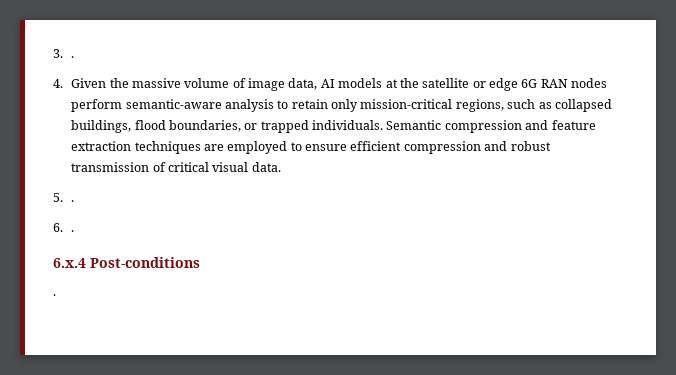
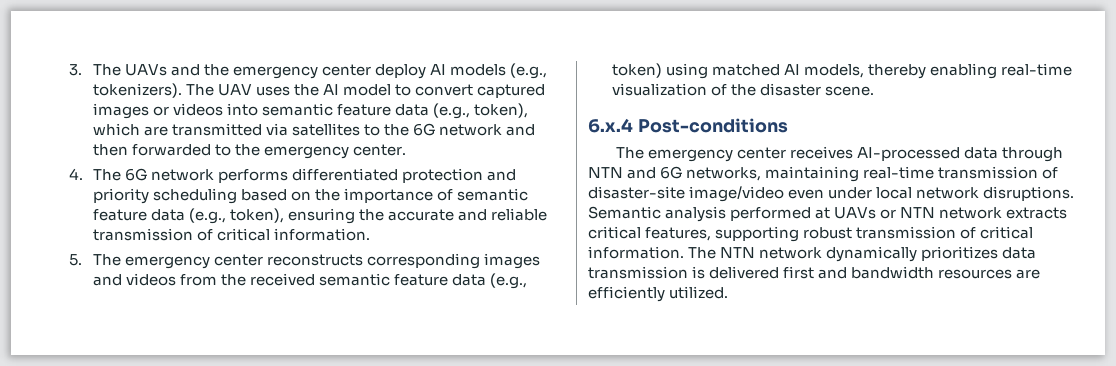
[71,56,75,58] [53,78,608,91] [71,99,612,112] [71,120,596,133] [71,141,551,154] [71,162,281,172] [53,193,75,202] [53,223,75,232] [53,257,200,268] [53,294,56,296] . // 4. Given the massive volume of image data, AI models at the satellite or edge 6G RAN nodes perform semantic-aware analysis to retain only mission-critical regions, such as collapsed buildings, flood boundaries, or trapped individuals. Semantic compression and feature extraction techniques are employed to ensure efficient compression and robust transmission of critical visual data. // 5. . // 6. . // 6.x.4 Post-conditions // . -> [92,63,547,79] [92,83,545,98] [92,103,528,119] [92,123,535,136] [92,144,406,159] [69,168,516,183] [92,188,528,204] [92,208,547,224] [92,228,370,241] [69,253,540,269] [92,273,527,289] [611,63,1072,79] [611,83,874,96] [588,118,788,133] [616,146,1064,162] [588,166,1059,182] [588,186,1075,202] [588,206,1068,222] [588,226,1034,242] [588,246,1037,262] [588,266,1041,279] [588,286,729,302] The UAVs and the emergency center deploy AI models (e.g., tokenizers). The UAV uses the AI model to convert captured images or videos into semantic feature data (e.g., token), which are transmitted via satellites to the 6G network and then forwarded to the emergency center. // 4. The 6G network performs differentiated protection and priority scheduling based on the importance of semantic feature data (e.g., token), ensuring the accurate and reliable transmission of critical information. // 5. The emergency center reconstructs corresponding images and videos from the received semantic feature data (e.g., token) using matched AI models, thereby enabling real-time visualization of the disaster scene. // 6.x.4 Post-conditions // The emergency center receives AI-processed data through NTN and 6G networks, maintaining real-time transmission of disaster-site image/video even under local network disruptions. Semantic analysis performed at UAVs or NTN network extracts critical features, supporting robust transmission of critical information. The NTN network dynamically prioritizes data transmission is delivered first and bandwidth resources are efficiently utilized.

